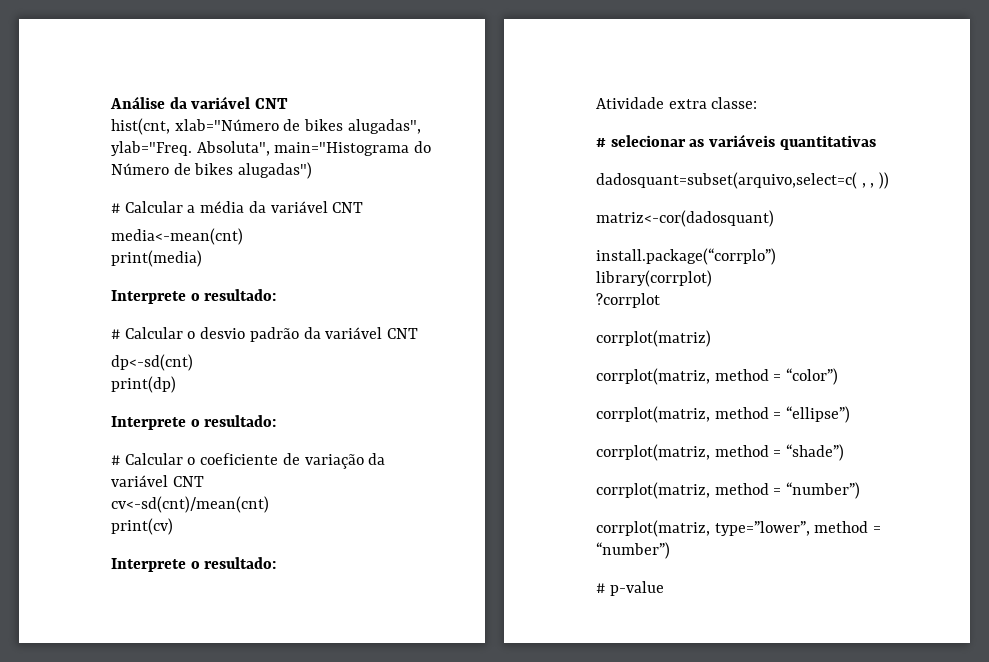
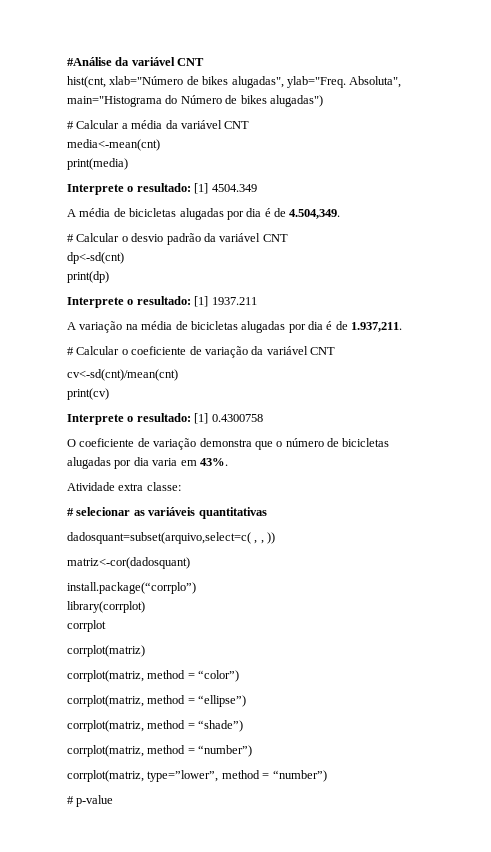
[110,96,165,109] Análise -> [67,57,112,66] #Análise
(277, 295) none -> [194,183,257,194] [67,208,341,220] [1] 4504.349 // A média de bicicletas alugadas por dia é de 4.504,349.
(277, 421) none -> [194,296,257,307] [67,321,403,333] [1] 1937.211 // A variação na média de bicicletas alugadas por dia é de 1.937,211.
(277, 563) none -> [194,413,263,424] [67,438,390,450] [67,457,228,469] [1] 0.4300758 // O coeficiente de variação demonstra que o número de bicicletas alugadas por dia varia em 43%.
[596,293,660,308] ?corrplot -> [67,620,106,632] corrplot

